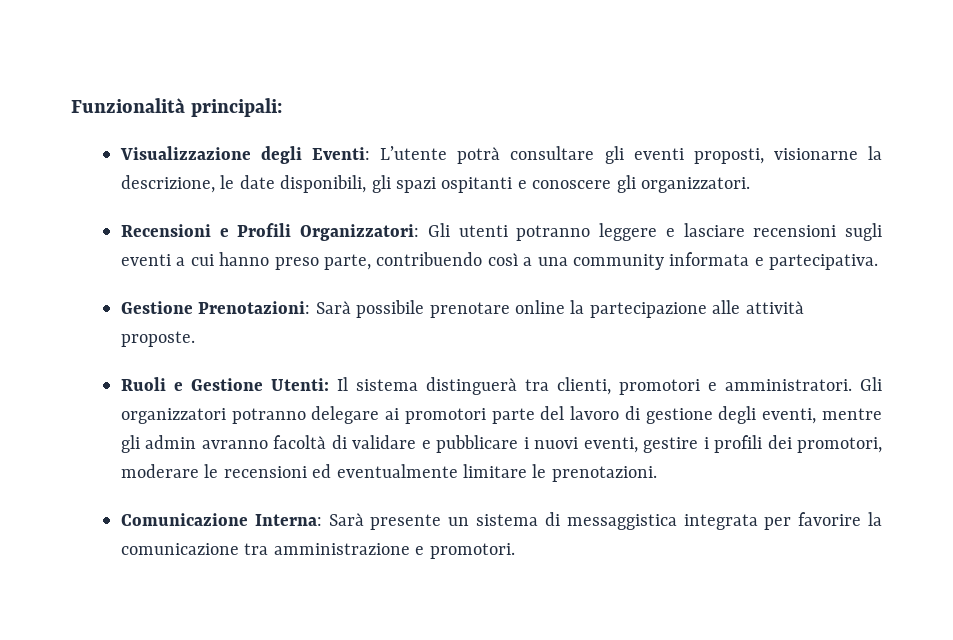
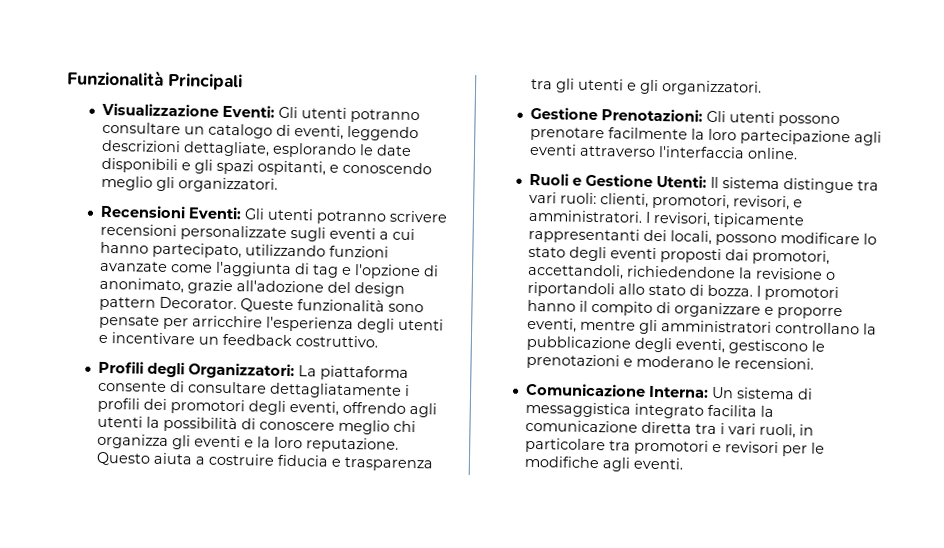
[190,98,282,117] principali: -> [167,72,243,91] Principali
[261,146,883,164] [120,175,750,193] [120,223,837,241] degli Eventi: L’utente potrà consultare gli eventi proposti, visionarne la descrizione, le date disponibili, gli spazi ospitanti e conoscere gli organizzatori. // Recensioni e Profili Organizzatori: Gli utenti potranno leggere e lasciare recensioni -> [222,104,421,124] [102,121,420,142] [101,139,413,159] [101,157,433,176] [101,175,279,193] [100,204,449,225] [100,223,288,241] Eventi: Gli utenti potranno consultare un catalogo di eventi, leggendo descrizioni dettagliate, esplorando le date disponibili e gli spazi ospitanti, e conoscendo meglio gli organizzatori. // Recensioni Eventi: Gli utenti potranno scrivere recensioni personalizzate
[274,252,879,270] [120,300,804,318] [120,331,195,347] preso parte, contribuendo così a una community informata e partecipativa. // Gestione Prenotazioni: Sarà possibile prenotare online la partecipazione alle attività proposte. -> [152,242,390,259] [100,260,440,280] [99,277,406,297] [99,296,425,313] [99,314,445,333] [98,332,379,348] [98,360,410,381] [98,380,411,399] [97,397,438,418] [97,415,417,435] [97,433,400,453] [96,451,434,472] [531,78,763,96] [530,106,841,128] [530,126,883,146] [529,143,799,160] partecipato, utilizzando funzioni avanzate come l'aggiunta di tag e l'opzione di anonimato, grazie all'adozione del design pattern Decorator. Queste funzionalità sono pensate per arricchire l'esperienza degli utenti e incentivare un feedback costruttivo. // Profili degli Organizzatori: La piattaforma consente di consultare dettagliatamente i profili dei promotori degli eventi, offrendo agli utenti la possibilità di conoscere meglio chi organizza gli eventi e la loro reputazione. Questo aiuta a costruire fiducia e trasparenza tra gli utenti e gli organizzatori. // Gestione Prenotazioni: Gli utenti possono prenotare facilmente la loro partecipazione agli eventi attraverso l'interfaccia online.
[425,377,882,395] [120,406,883,424] [120,435,882,453] [120,464,657,482] [120,512,882,530] [120,543,515,559] distinguerà tra clienti, promotori e amministratori. Gli organizzatori potranno delegare ai promotori parte del lavoro di gestione degli eventi, mentre gli admin avranno facoltà di validare e pubblicare i nuovi eventi, gestire i profili dei promotori, moderare le recensioni ed eventualmente limitare le prenotazioni. // Comunicazione Interna: Sarà presente un sistema di messaggistica integrata per favorire la comunicazione tra amministrazione e promotori. -> [783,178,880,194] [529,191,804,211] [528,209,806,229] [528,227,878,247] [528,246,831,265] [527,263,837,280] [527,281,840,302] [527,299,844,320] [527,317,878,335] [526,335,826,355] [526,353,815,370] [526,382,814,400] [525,401,775,419] [525,419,815,439] [525,437,826,457] [524,455,685,472] distingue tra vari ruoli: clienti, promotori, revisori, e amministratori. I revisori, tipicamente rappresentanti dei locali, possono modificare lo stato degli eventi proposti dai promotori, accettandoli, richiedendone la revisione o riportandoli allo stato di bozza. I promotori hanno il compito di organizzare e proporre eventi, mentre gli amministratori controllano la pubblicazione degli eventi, gestiscono le prenotazioni e moderano le recensioni. // Comunicazione Interna: Un sistema di messaggistica integrato facilita la comunicazione diretta tra i vari ruoli, in particolare tra promotori e revisori per le modifiche agli eventi.

